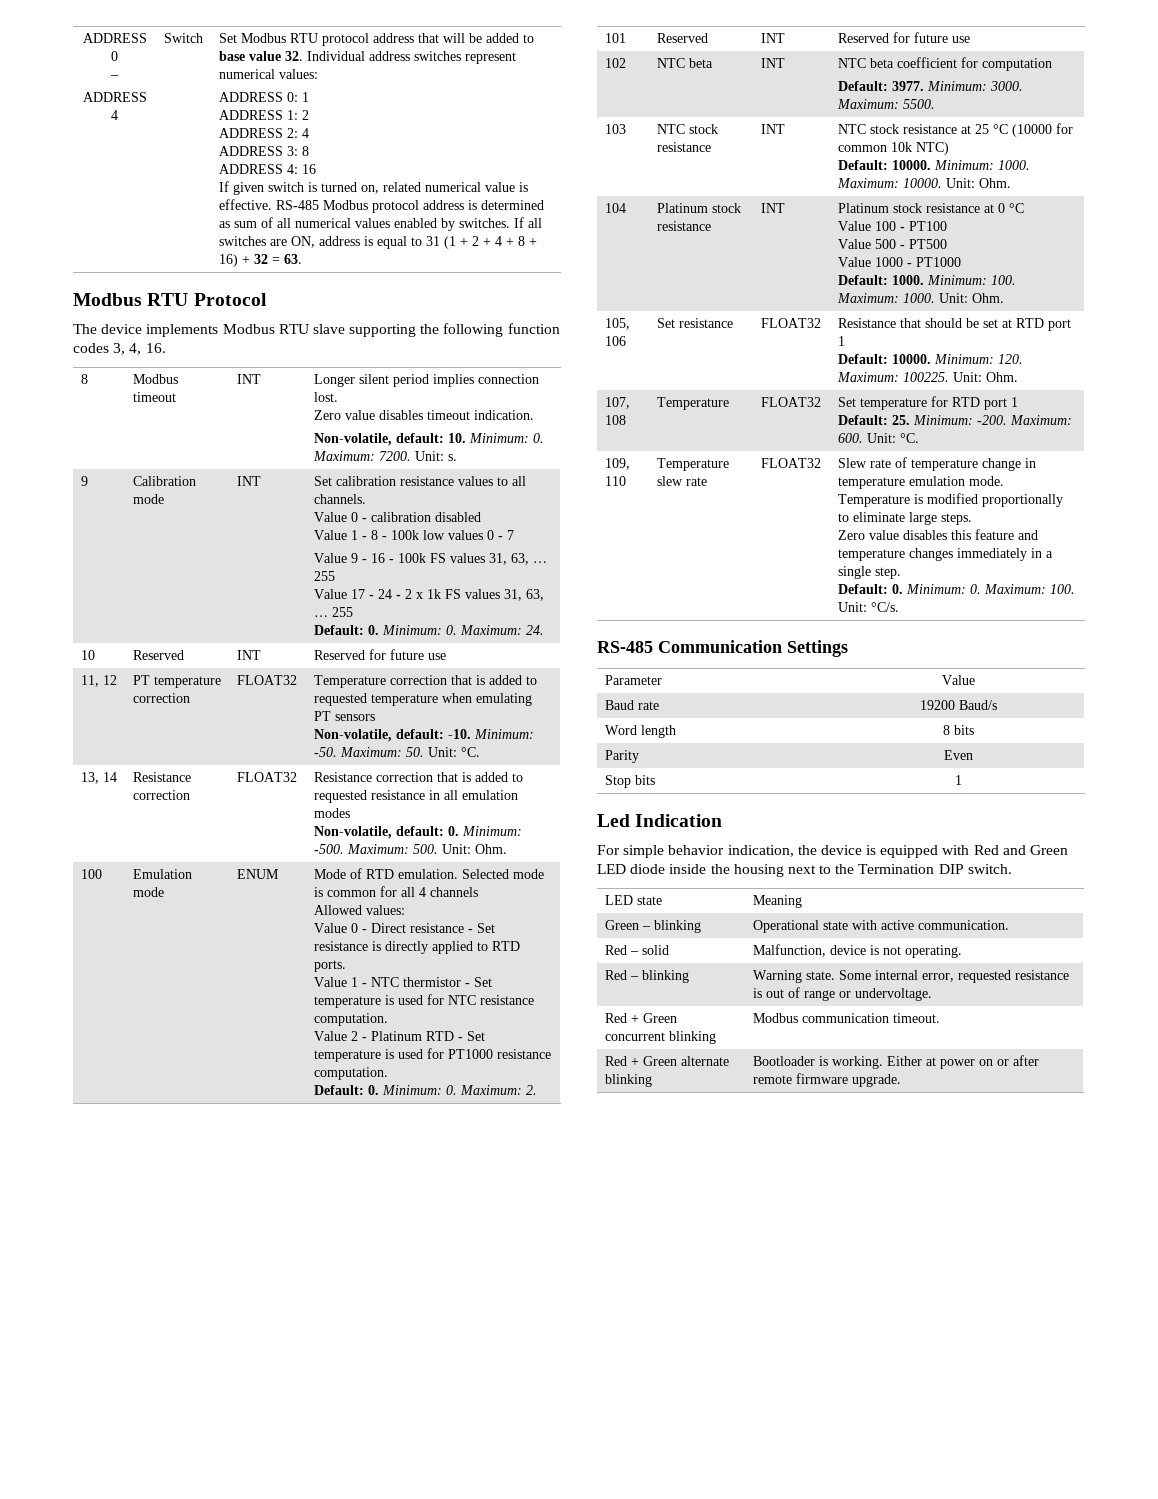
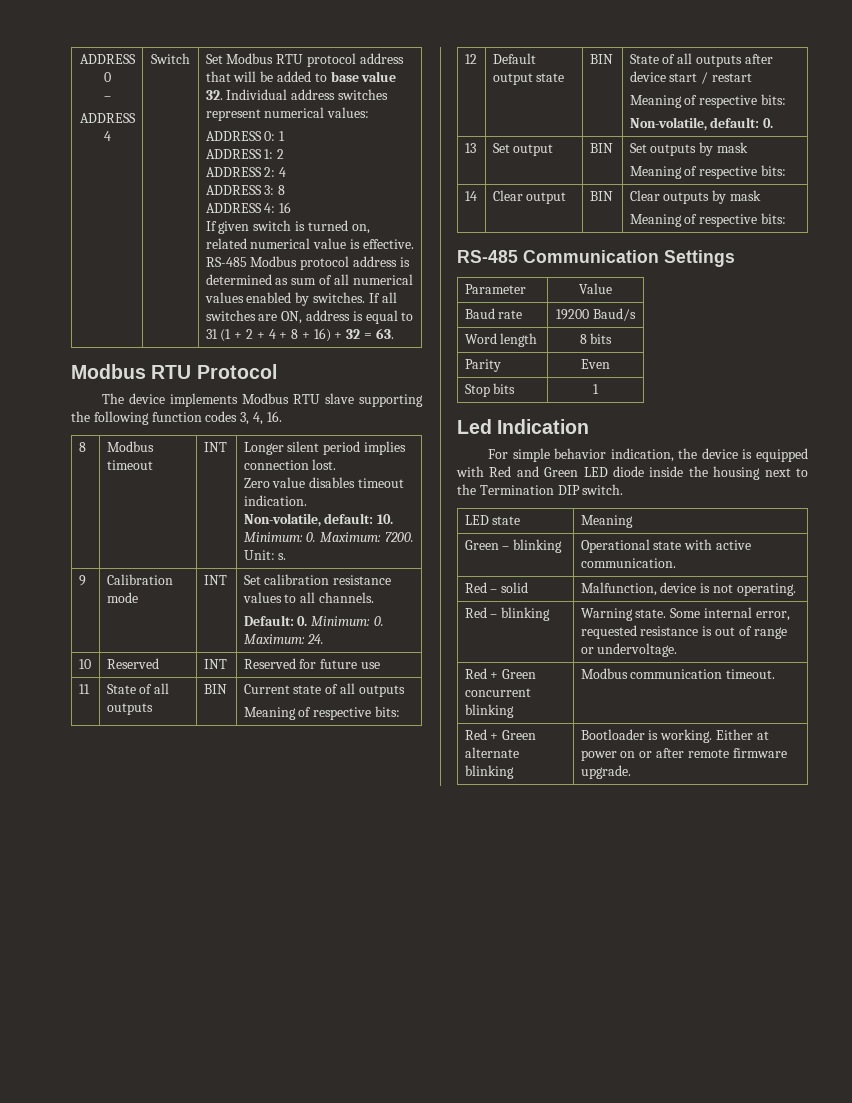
[314,512,482,522] [314,530,515,540] [314,553,548,565] [314,571,336,581] [314,589,545,601] [314,607,354,617] // Value 0 - calibration disabled // Value 1 - 8 - 100k low values 0 - 7 // Value 9 - 16 - 100k FS values 31, 63, … 255 // Value 17 - 24 - 2 x 1k FS values 31, 63, … 255 -> (375, 597) none
[81,675,118,687] [133,675,222,688] [133,693,191,703] [237,675,298,685] [314,675,538,688] [314,693,533,706] [314,711,376,721] [314,729,535,742] [314,747,481,757] [81,772,118,784] [133,772,192,782] [133,790,191,800] [237,772,298,782] [314,772,524,782] [314,790,519,803] [314,808,351,818] [314,826,523,839] [314,844,508,854] [81,869,103,879] [133,869,193,879] [133,887,165,897] [237,869,280,879] [314,868,545,879] [314,886,479,897] [314,905,406,915] [314,923,496,933] [314,941,521,954] [314,960,347,972] [314,977,493,987] [314,994,535,1008] [314,1013,389,1026] [314,1031,486,1041] [314,1048,552,1062] [314,1067,389,1080] [314,1085,538,1095] [605,33,627,43] [657,33,709,43] [761,33,786,43] [838,32,971,43] [605,58,627,68] [657,58,714,68] [761,58,786,68] [838,57,1053,71] [838,81,1024,91] [837,99,936,109] [605,124,627,134] [657,124,719,134] [657,142,712,152] [761,124,786,134] [838,123,1074,137] [838,142,950,155] [838,160,1031,170] [837,178,1012,188] [605,203,627,213] [657,203,742,213] [657,221,712,231] [761,203,786,213] [838,203,1025,213] [838,221,948,231] [838,239,948,249] [838,257,962,267] [838,275,1017,285] [837,293,1005,303] [605,318,631,330] [605,336,627,346] [657,318,734,328] [761,318,822,328] [838,318,1072,331] [838,336,846,346] [838,354,1024,364] [837,372,1019,382] [605,397,631,409] [605,415,627,425] [657,397,730,410] [761,397,822,407] [838,396,1019,410] [838,415,1073,425] [838,433,920,443] [605,458,631,470] [605,476,627,486] [657,458,730,471] [657,476,708,486] [761,458,822,468] [838,457,1037,471] [838,476,1005,489] [838,493,1064,507] [838,512,973,525] [838,529,1039,540] [838,548,1054,561] [838,566,902,579] [838,584,1076,594] [838,602,900,612] 11, 12 | PT temperature correction | FLOAT32 | Temperature correction that is added to requested temperature when emulating PT sensors // Non-volatile, default: -10. Minimum: -50. Maximum: 50. Unit: °C. // 13, 14 | Resistance correction | FLOAT32 | Resistance correction that is added to requested resistance in all emulation modes // Non-volatile, default: 0. Minimum: -500. Maximum: 500. Unit: Ohm. // 100 | Emulation mode | ENUM | Mode of RTD emulation. Selected mode is common for all 4 channels // Allowed values: // Value 0 - Direct resistance - Set resistance is directly applied to RTD ports. // Value 1 - NTC thermistor - Set temperature is used for NTC resistance computation. // Value 2 - Platinum RTD - Set temperature is used for PT1000 resistance computation. // Default: 0. Minimum: 0. Maximum: 2. // 101 | Reserved | INT | Reserved for future use // 102 | NTC beta | INT | NTC beta coefficient for computation // Default: 3977. Minimum: 3000. Maximum: 5500. // 103 | NTC stock resistance | INT | NTC stock resistance at 25 °C (10000 for common 10k NTC) // Default: 10000. Minimum: 1000. Maximum: 10000. Unit: Ohm. // 104 | Platinum stock resistance | INT | Platinum stock resistance at 0 °C // Value 100 - PT100 // Value 500 - PT500 // Value 1000 - PT1000 // Default: 1000. Minimum: 100. Maximum: 1000. Unit: Ohm. // 105, 106 | Set resistance | FLOAT32 | Resistance that should be set at RTD port 1 // Default: 10000. Minimum: 120. Maximum: 100225. Unit: Ohm. // 107, 108 | Temperature | FLOAT32 | Set temperature for RTD port 1 // Default: 25. Minimum: -200. Maximum: 600. Unit: °C. // 109, 110 | Temperature slew rate | FLOAT32 | Slew rate of temperature change in temperature emulation mode. Temperature is modified proportionally to eliminate large steps. // Zero value disables this feature and temperature changes immediately in a single step. // Default: 0. Minimum: 0. Maximum: 100. Unit: °C/s. -> [78,684,90,694] [106,683,170,694] [106,703,153,715] [203,684,227,694] [243,683,405,697] [243,706,401,720] [464,54,477,64] [492,53,536,64] [492,73,565,85] [589,54,613,64] [629,53,773,67] [629,71,753,84] [629,94,787,108] [629,117,774,131] [464,143,476,153] [492,143,554,156] [589,143,613,153] [629,142,749,156] [629,165,787,179] [464,191,477,201] [492,190,567,204] [589,191,613,201] [629,190,762,204] [629,213,787,227] 11 | State of all outputs | BIN | Current state of all outputs // Meaning of respective bits: // 12 | Default output state | BIN | State of all outputs after device start / restart // Meaning of respective bits: // Non-volatile, default: 0. // 13 | Set output | BIN | Set outputs by mask // Meaning of respective bits: // 14 | Clear output | BIN | Clear outputs by mask // Meaning of respective bits:

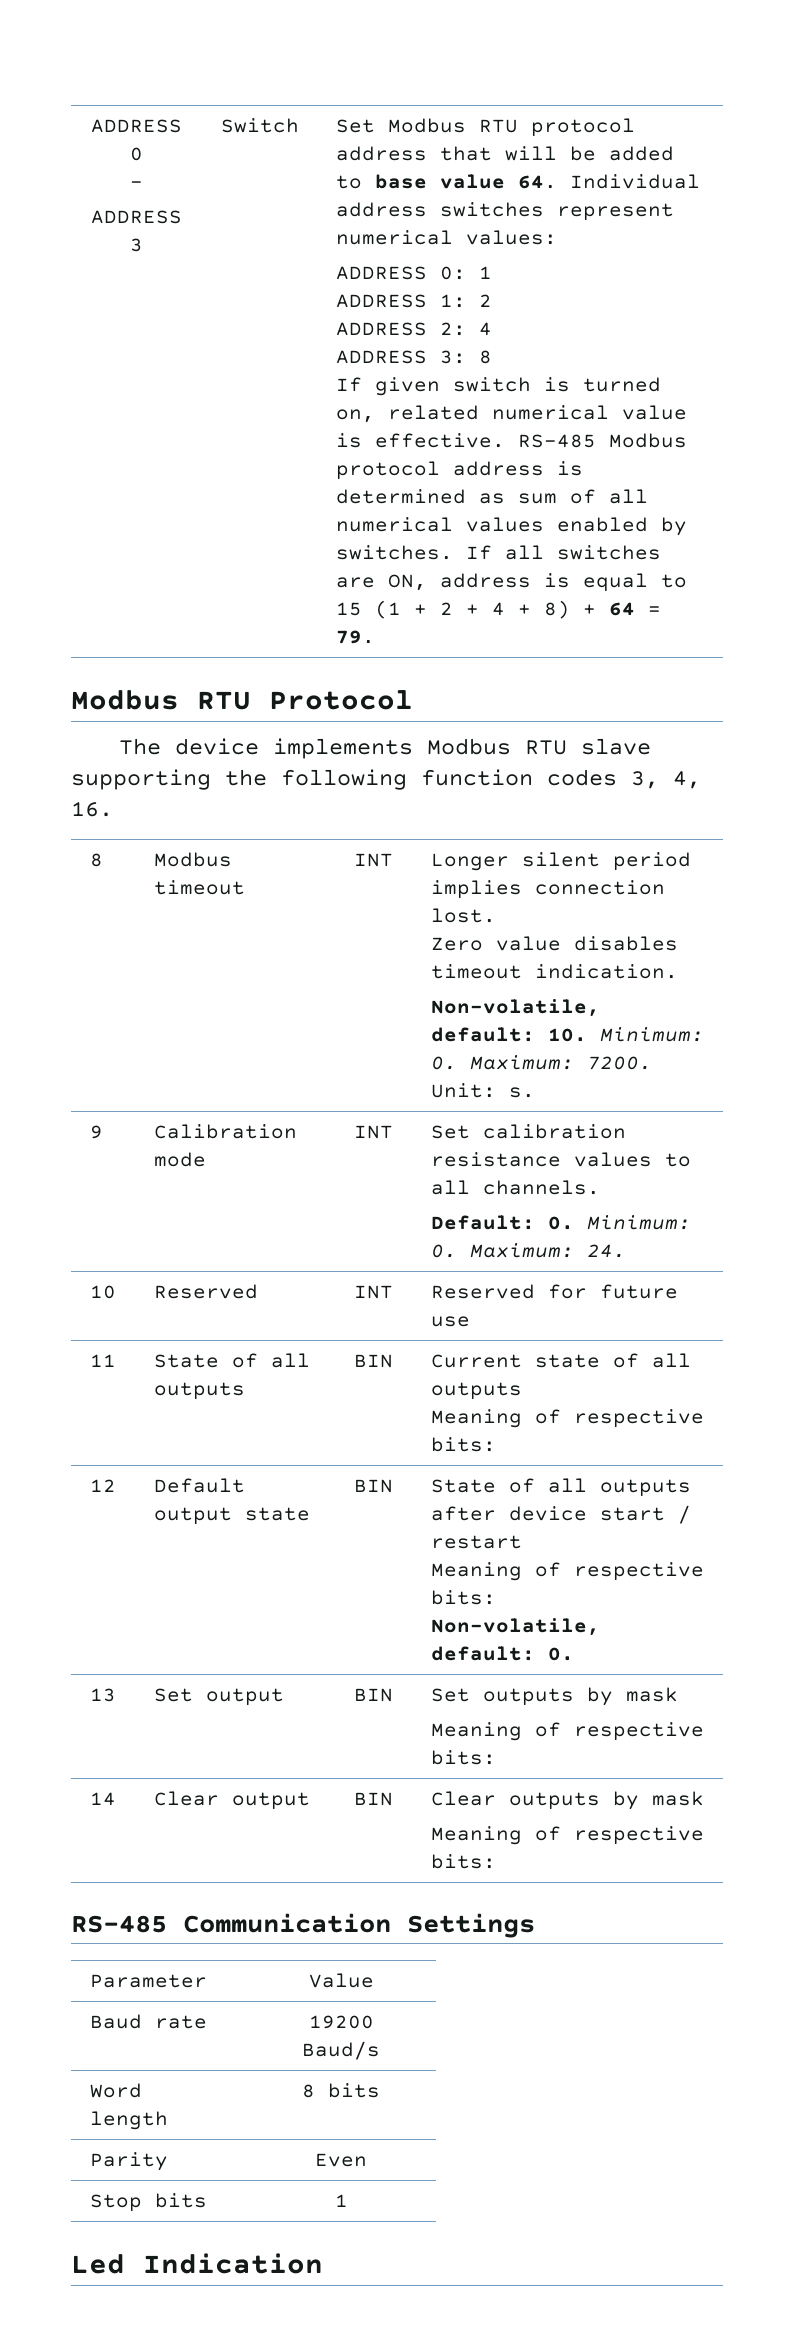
[103,131,111,141] 4 -> [130,238,143,252] 3
[205,90,223,100] 32. -> [517,175,557,189] 64.
[205,202,292,213] // ADDRESS 4: 16 -> (492, 357) none
[205,329,218,339] 31 -> [335,602,362,616] 15
[291,328,394,342] 8 + 16) + 32 = 63. -> [543,600,661,619] [335,630,375,644] 8) + 64 = 79.
[488,448,808,462] [456,466,808,480] [457,484,624,495] [464,515,521,525] [580,515,633,528] [464,539,563,553] [580,539,752,553] [580,558,676,568] [464,582,529,593] [580,582,796,596] [464,607,551,621] [580,607,790,621] [580,625,787,639] [580,643,678,657] [464,668,537,679] [464,688,531,697] [464,704,514,718] [580,668,776,679] [464,729,537,740] [464,747,519,758] [464,765,514,779] [580,729,769,743] [580,748,787,761] [580,765,631,779] // For simple behavior indication, the device is equipped with Red and Green LED diode inside the housing next to the Termination DIP switch. // LED state | Meaning // Green – blinking | Operational state with active communication. // Red – solid | Malfunction, device is not operating. // Red – blinking | Warning state. Some internal error, requested resistance is out of range or undervoltage. // Red + Green concurrent blinking | Modbus communication timeout. // Red + Green alternate blinking | Bootloader is working. Either at power on or after remote firmware upgrade. -> (323, 2263) none

